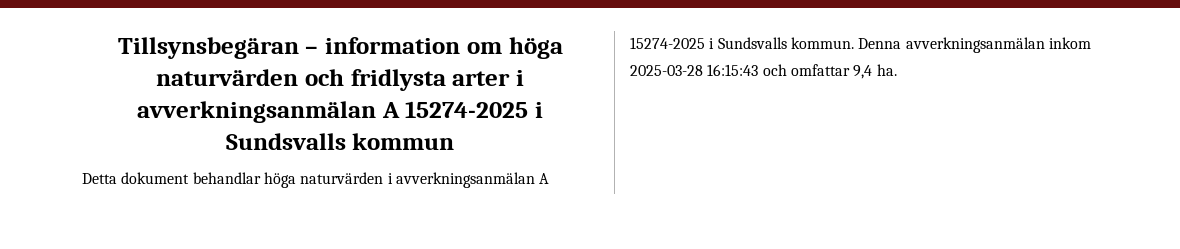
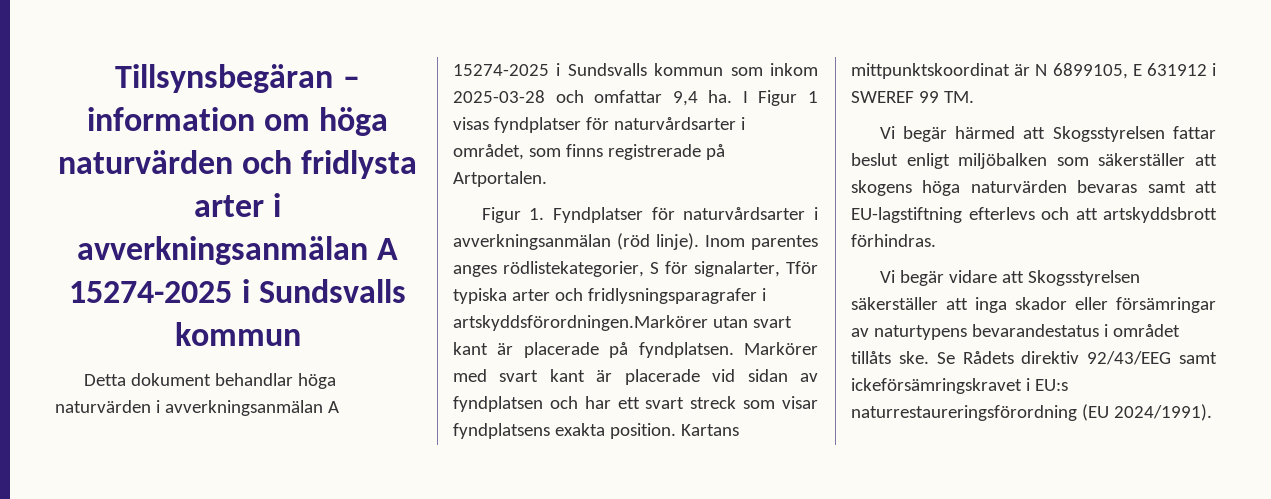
[790,37,1045,53] kommun. Denna avverkningsanmälan -> [654,63,763,76] kommun som
[707,64,759,76] 16:15:43 -> (545, 96) none
(897, 70) none -> [742,90,818,106] [453,117,745,133] [453,144,725,160] [453,171,547,187] [481,207,818,223] [453,233,818,250] [453,261,818,277] [453,288,766,304] [453,315,792,331] [453,342,818,358] [453,369,818,385] [453,396,819,412] [453,423,739,439] [851,63,1216,79] [851,91,974,103] [879,126,1216,142] [851,153,1217,169] [851,180,1217,196] [851,207,1217,223] [851,234,936,247] [879,270,1140,286] [851,297,1216,313] [851,324,1180,340] [851,351,1217,365] [851,378,1068,394] [851,404,1212,421] I Figur 1 visas fyndplatser för naturvårdsarter i området, som finns registrerade på Artportalen. // Figur 1. Fyndplatser för naturvårdsarter i avverkningsanmälan (röd linje). Inom parentes anges rödlistekategorier, S för signalarter, Tför typiska arter och fridlysningsparagrafer i artskyddsförordningen.Markörer utan svart kant är placerade på fyndplatsen. Markörer med svart kant är placerade vid sidan av fyndplatsen och har ett svart streck som visar fyndplatsens exakta position. Kartans mittpunktskoordinat är N 6899105, E 631912 i SWEREF 99 TM. // Vi begär härmed att Skogsstyrelsen fattar beslut enligt miljöbalken som säkerställer att skogens höga naturvärden bevaras samt att EU-lagstiftning efterlevs och att artskyddsbrott förhindras. // Vi begär vidare att Skogsstyrelsen säkerställer att inga skador eller försämringar av naturtypens bevarandestatus i området tillåts ske. Se Rådets direktiv 92/43/EEG samt ickeförsämringskravet i EU:s naturrestaureringsförordning (EU 2024/1991).

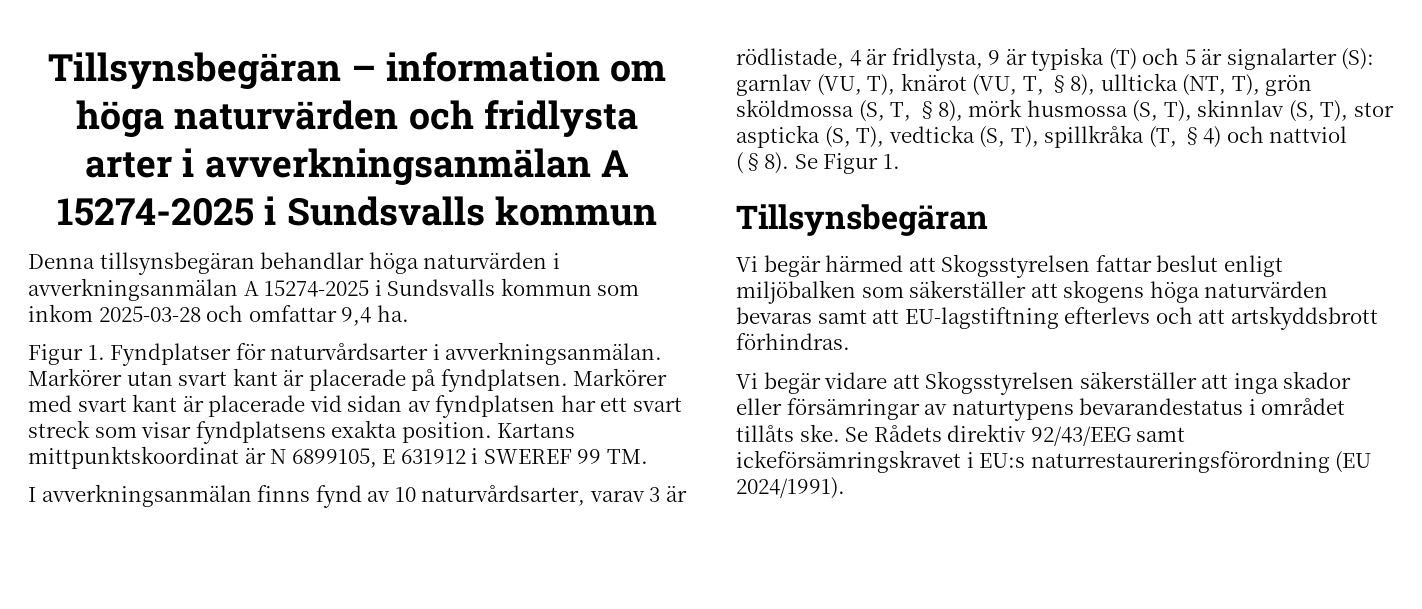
[83,373,211,386] Detta dokument -> [28,252,255,275] Denna tillsynsbegäran
[742,90,818,106] [453,117,745,133] [453,144,725,160] [453,171,547,187] I Figur 1 visas fyndplatser för naturvårdsarter i området, som finns registrerade på Artportalen. -> (409, 313) none
[453,233,818,250] [453,261,818,277] [453,288,766,304] [453,315,708,331] avverkningsanmälan (röd linje). Inom parentes anges rödlistekategorier, S för signalarter, Tför typiska arter och fridlysningsparagrafer i artskyddsförordningen.Markörer -> [445,342,663,365] [28,368,122,386] avverkningsanmälan. Markörer
[549,396,578,409] och -> (556, 406) none
(974, 97) none -> [28,484,687,508] [736,47,1375,71] [736,73,1313,96] [736,99,1394,122] [736,125,1348,148] [736,152,900,174] [736,204,988,236] // I avverkningsanmälan finns fynd av 10 naturvårdsarter, varav 3 är rödlistade, 4 är fridlysta, 9 är typiska (T) och 5 är signalarter (S): garnlav (VU, T), knärot (VU, T, §8), ullticka (NT, T), grön sköldmossa (S, T, §8), mörk husmossa (S, T), skinnlav (S, T), stor aspticka (S, T), vedticka (S, T), spillkråka (T, §4) och nattviol (§8). Se Figur 1. // Tillsynsbegäran

